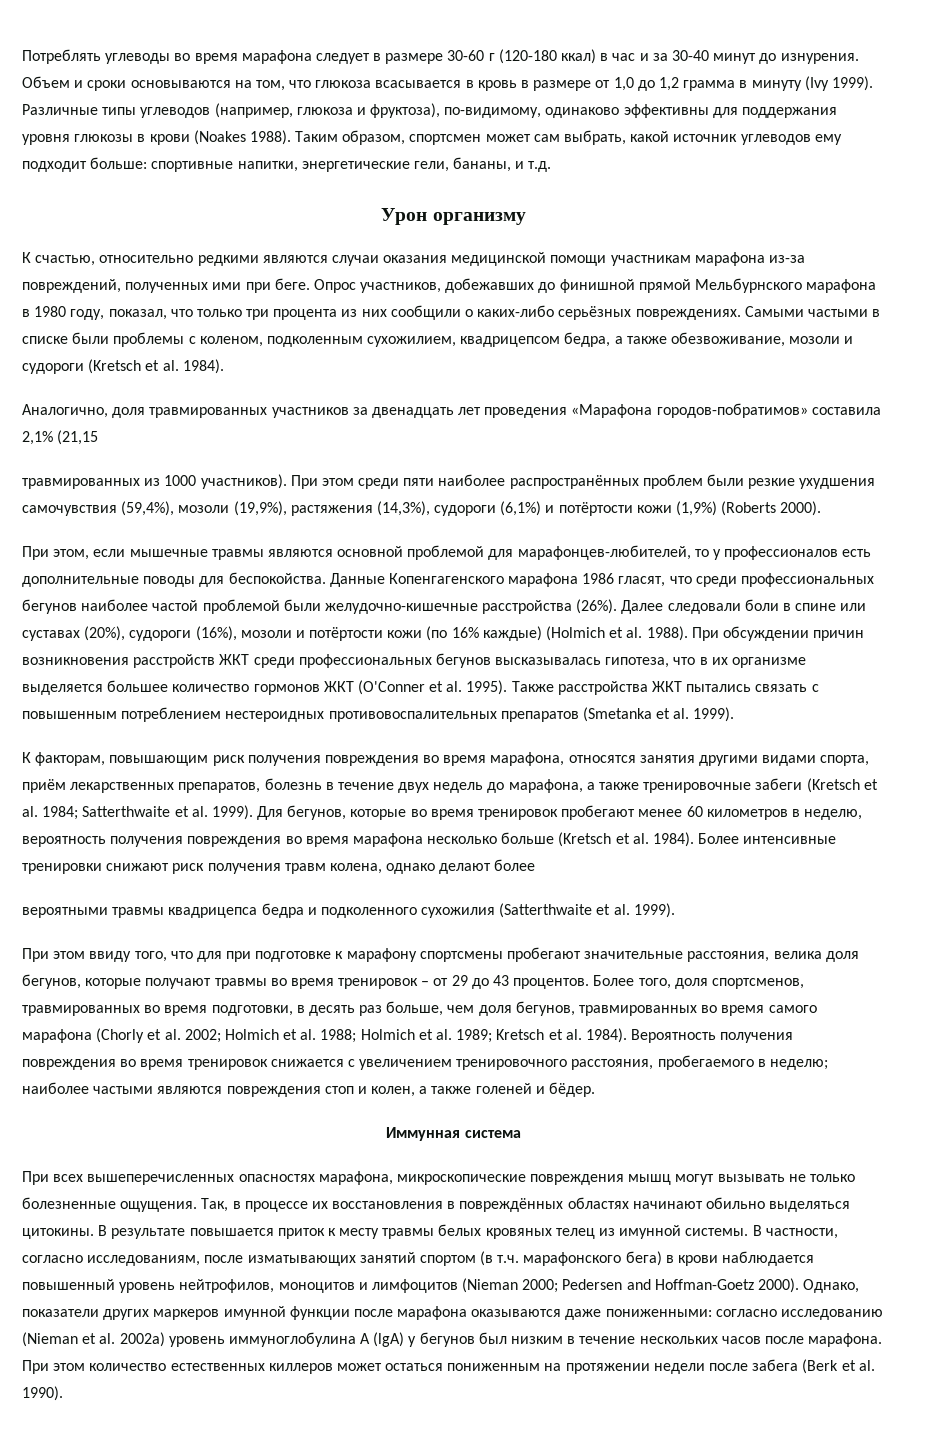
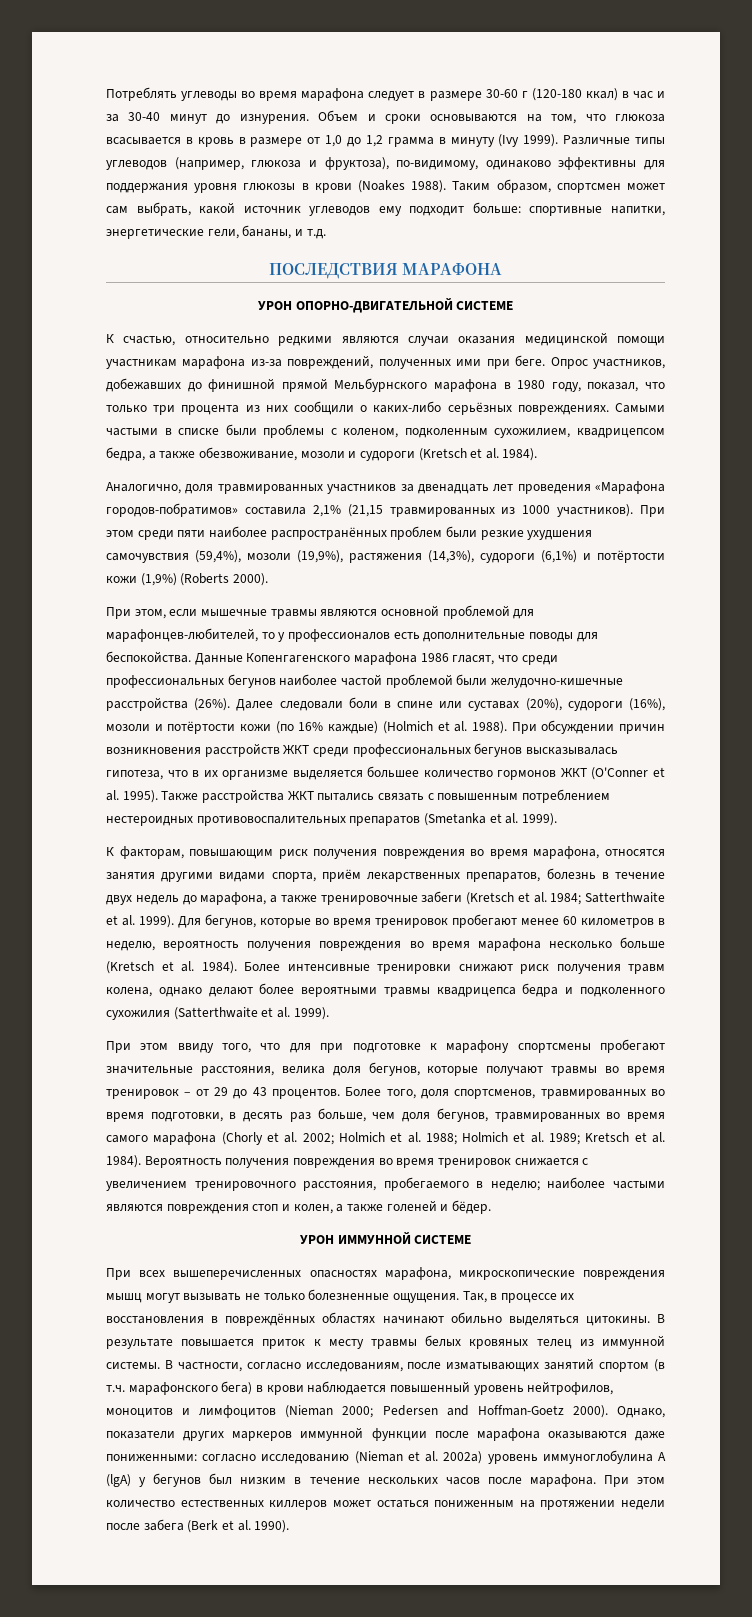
[381,208,526,225] Урон организму -> [268,263,503,279] [257,298,514,313] ПОСЛЕДСТВИЯ МАРАФОНА // УРОН ОПОРНО-ДВИГАТЕЛЬНОЙ СИСТЕМЕ
(99, 437) // -> (383, 510) none
(536, 865) // -> (295, 989) none
[386,1127,521,1141] Иммунная система -> [299,1232,472,1244] УРОН ИММУННОЙ СИСТЕМЕ
[619,1225,682,1239] имунной -> [601,1335,665,1349] иммунной
[223,1306,286,1320] имунной -> [300,1427,364,1441] иммунной

